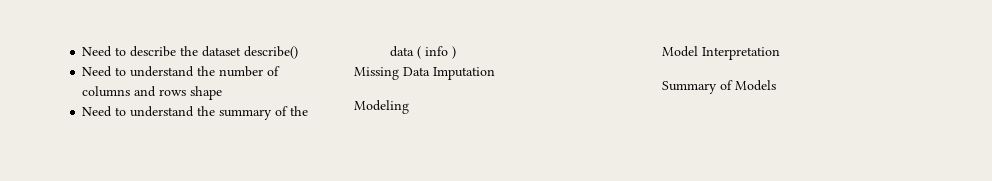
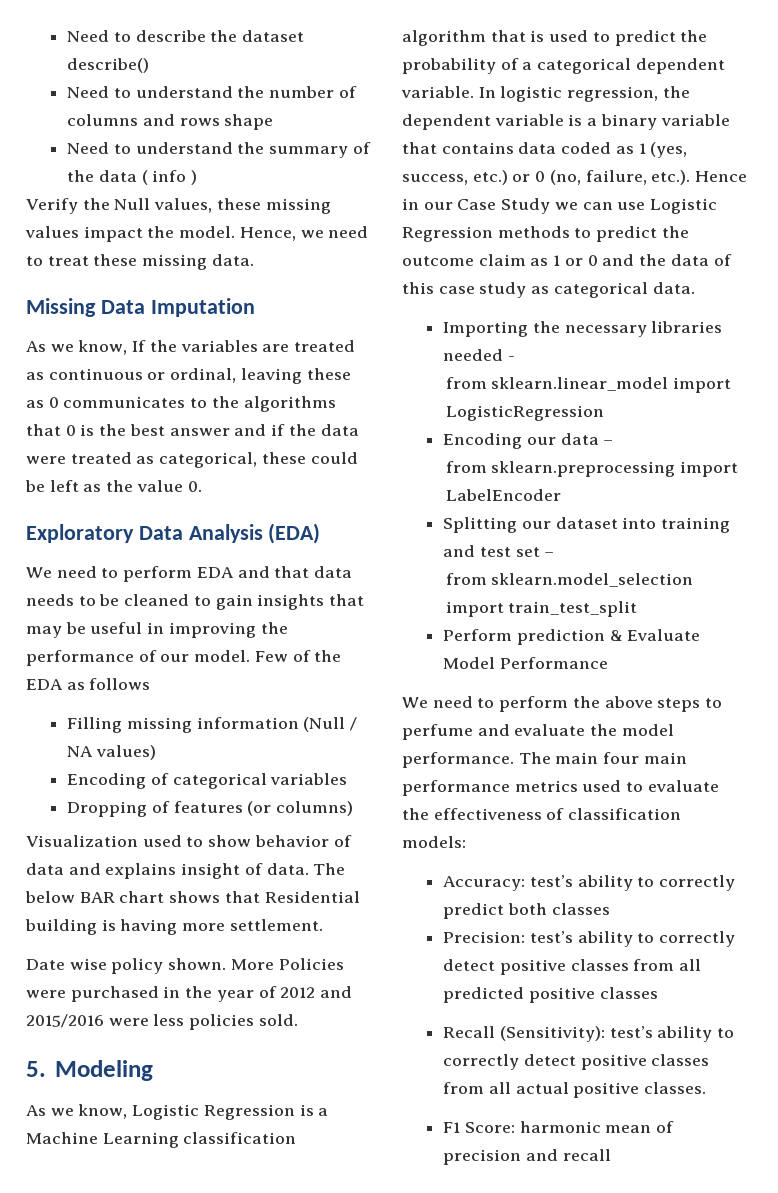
[354,67,495,80] [354,100,409,114] [662,46,780,60] [662,80,776,94] Missing Data Imputation // Modeling // Model Interpretation // Summary of Models -> [26,198,331,214] [25,226,369,242] [26,254,254,270] [26,298,255,317] [26,340,356,355] [26,368,351,384] [26,396,336,412] [26,424,359,436] [26,452,358,468] [25,480,202,492] [26,523,321,544] [26,566,353,582] [26,594,365,610] [26,622,288,638] [26,650,342,666] [26,678,151,690] [67,717,358,733] [67,745,156,760] [67,773,348,789] [67,801,354,817] [26,835,352,847] [26,863,346,879] [25,891,360,903] [25,919,323,935] [26,958,344,974] [26,986,353,1002] [26,1014,298,1030] [26,1060,153,1081] [26,1104,329,1120] [26,1132,297,1148] [402,30,708,46] [402,58,725,74] [401,86,690,102] [402,114,730,130] [402,142,688,158] [402,170,748,185] [402,198,718,214] [402,226,689,242] [402,254,732,266] [402,282,695,298] [443,321,723,337] [443,349,515,361] [445,377,732,393] [445,405,604,421] [443,433,614,449] [445,461,739,477] [445,489,561,501] [443,517,731,533] [443,545,555,557] [445,573,694,587] [445,601,638,617] [443,629,701,645] [443,657,608,669] [402,696,723,712] [402,724,674,740] [402,752,687,768] [402,780,719,796] [402,808,682,820] [402,836,466,848] [443,875,736,891] [443,903,610,919] [443,931,736,947] [443,959,702,975] [443,987,658,1003] [443,1026,735,1042] [443,1054,710,1070] [443,1082,707,1098] [443,1121,675,1133] [443,1149,611,1165] Verify the Null values, these missing values impact the model. Hence, we need to treat these missing data. // Missing Data Imputation // As we know, If the variables are treated as continuous or ordinal, leaving these as 0 communicates to the algorithms that 0 is the best answer and if the data were treated as categorical, these could be left as the value 0. // Exploratory Data Analysis (EDA) // We need to perform EDA and that data needs to be cleaned to gain insights that may be useful in improving the performance of our model. Few of the EDA as follows // Filling missing information (Null / NA values) // Encoding of categorical variables // Dropping of features (or columns) // Visualization used to show behavior of data and explains insight of data. The below BAR chart shows that Residential building is having more settlement. // Date wise policy shown. More Policies were purchased in the year of 2012 and 2015/2016 were less policies sold. // 5. Modeling // As we know, Logistic Regression is a Machine Learning classification algorithm that is used to predict the probability of a categorical dependent variable. In logistic regression, the dependent variable is a binary variable that contains data coded as 1 (yes, success, etc.) or 0 (no, failure, etc.). Hence in our Case Study we can use Logistic Regression methods to predict the outcome claim as 1 or 0 and the data of this case study as categorical data. // Importing the necessary libraries needed - // from sklearn.linear_model import LogisticRegression // Encoding our data – // from sklearn.preprocessing import LabelEncoder // Splitting our dataset into training and test set – // from sklearn.model_selection import train_test_split // Perform prediction & Evaluate Model Performance // We need to perform the above steps to perfume and evaluate the model performance. The main four main performance metrics used to evaluate the effectiveness of classification models: // Accuracy: test’s ability to correctly predict both classes // Precision: test’s ability to correctly detect positive classes from all predicted positive classes // Recall (Sensitivity): test’s ability to correctly detect positive classes from all actual positive classes. // F1 Score: harmonic mean of precision and recall

